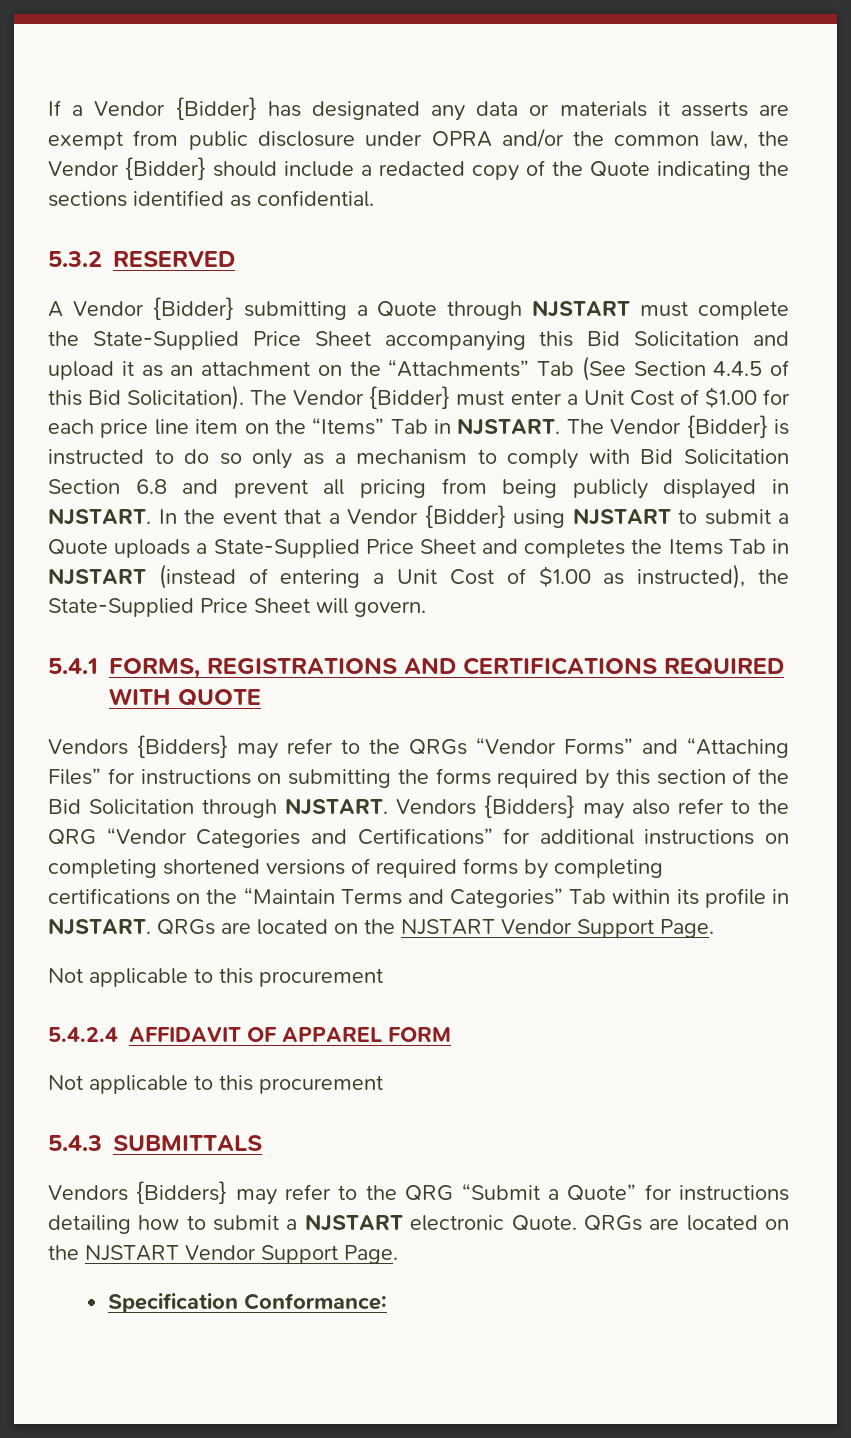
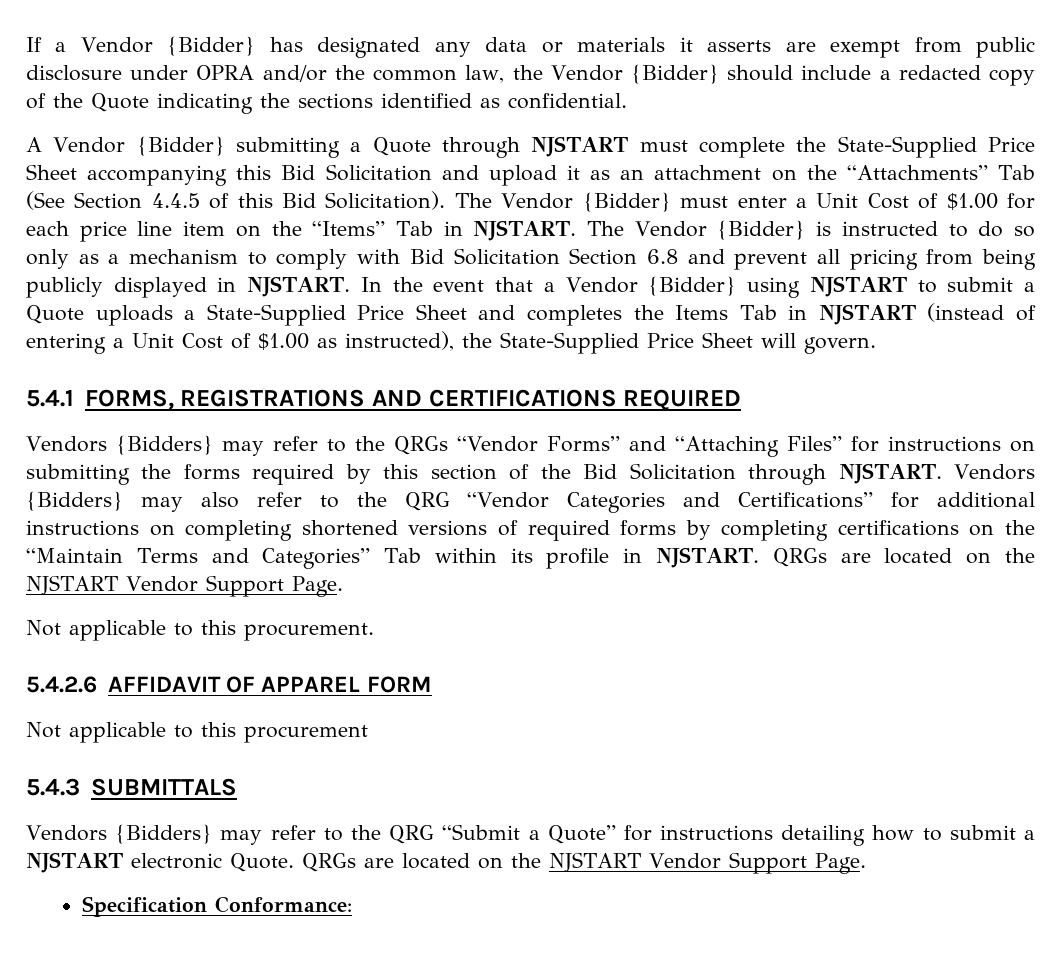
[48,251,235,267] // 5.3.2 RESERVED -> (627, 101) none
[109,688,261,706] WITH QUOTE -> (742, 400) none
[259,968,383,987] [48,1027,118,1042] procurement // 5.4.2.4 -> [244,623,374,641] [26,676,97,693] procurement. // 5.4.2.6

